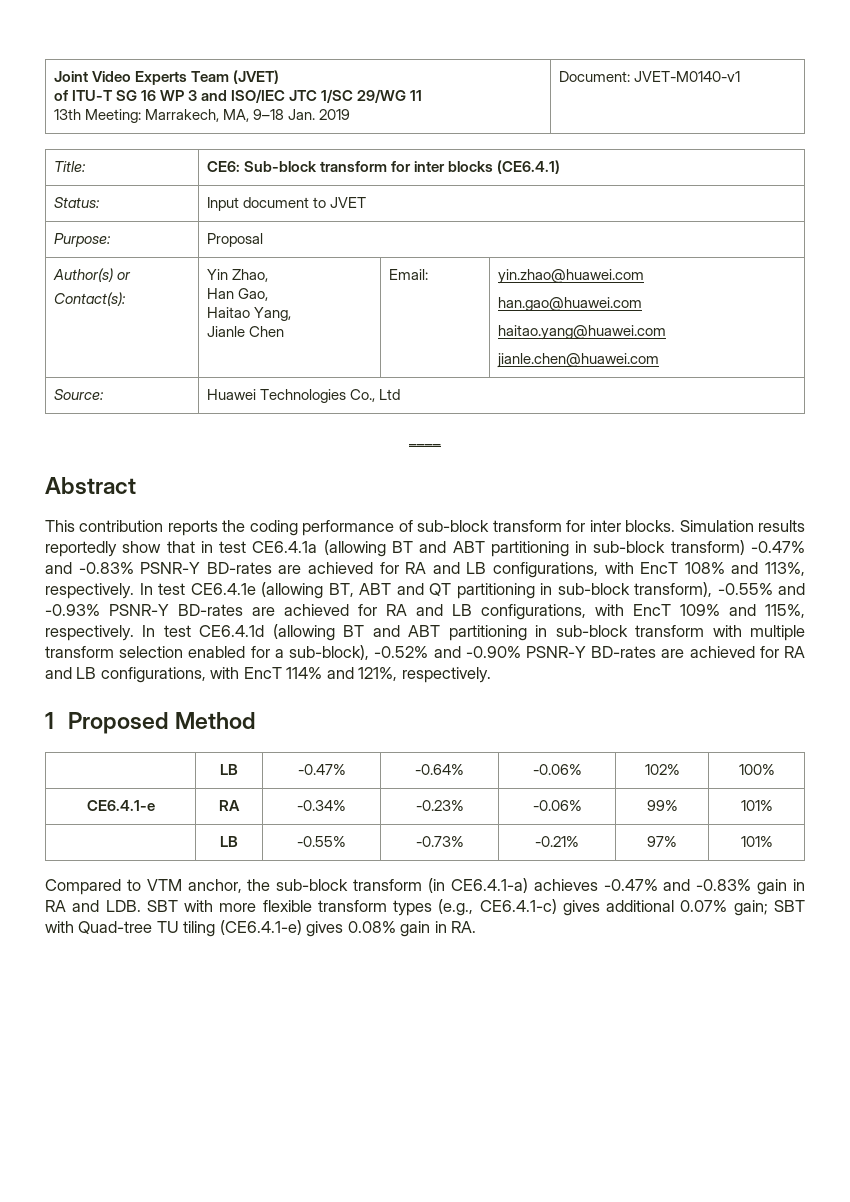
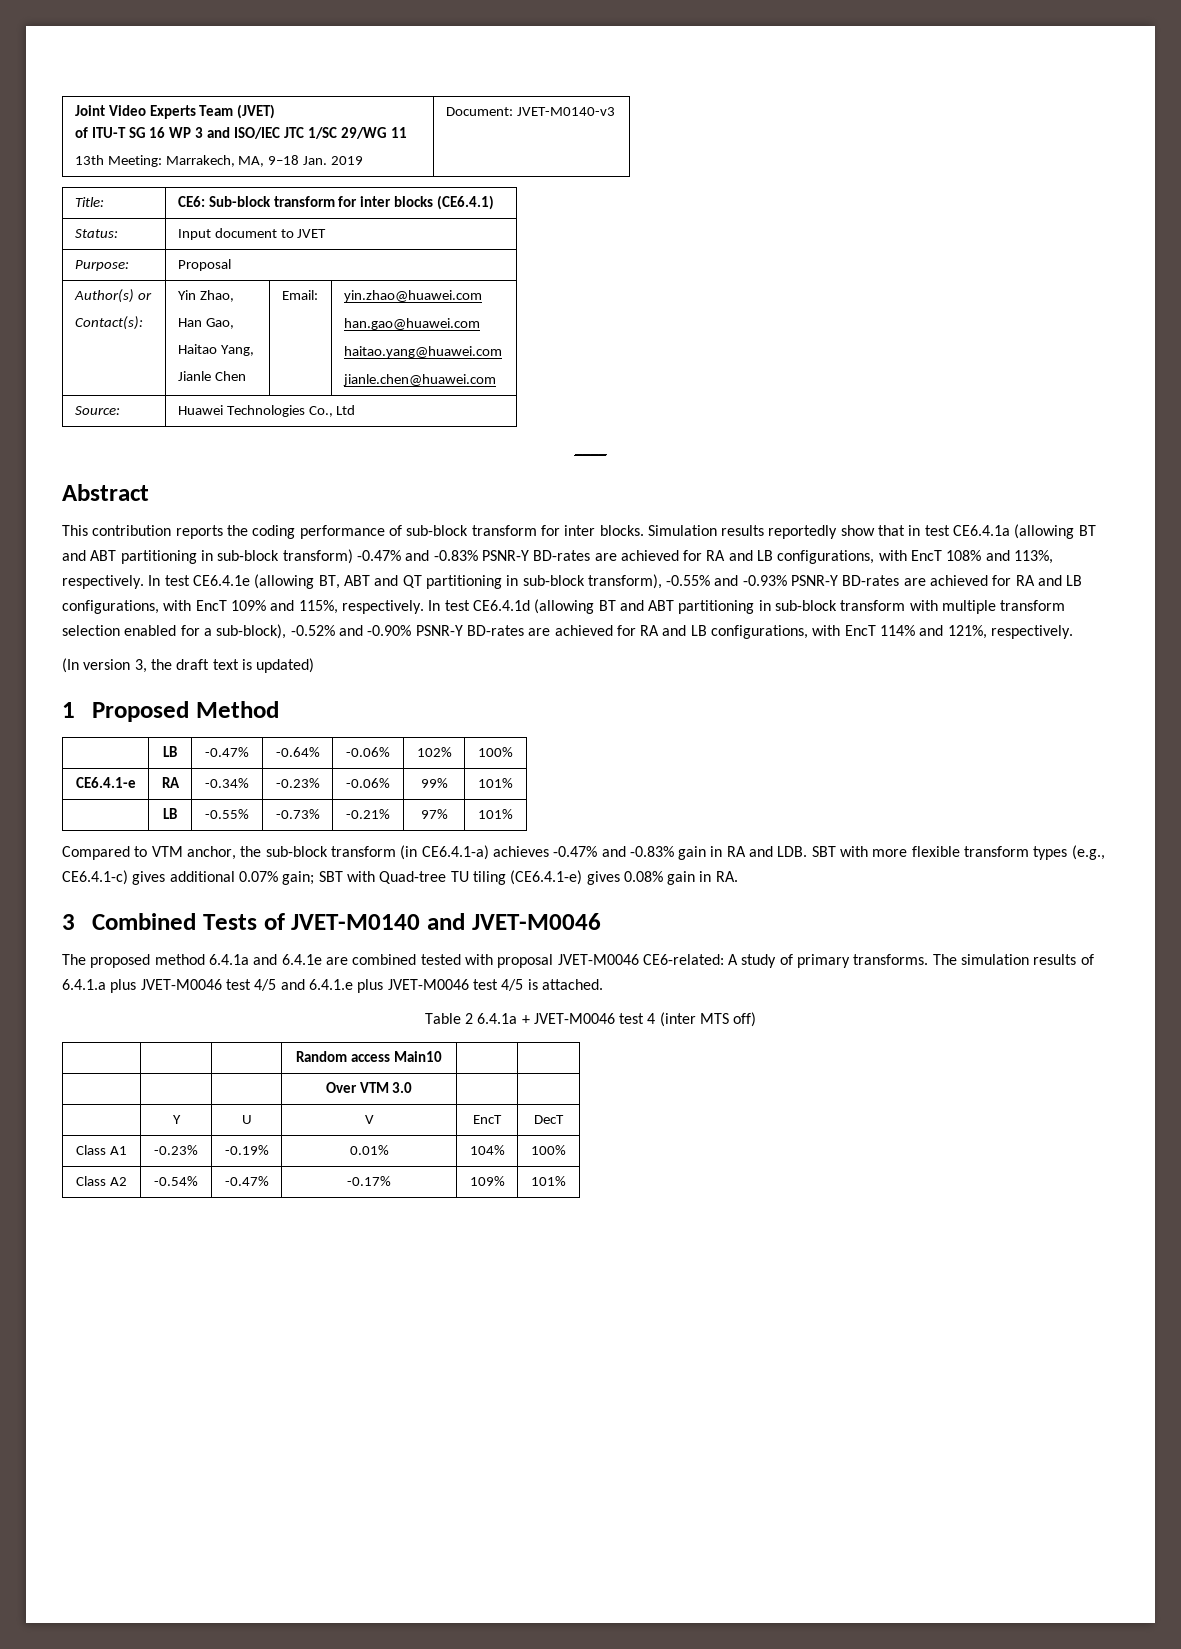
[633,71,740,82] JVET-M0140-v1 -> [516,107,615,116] JVET-M0140-v3
(491, 675) none -> [62,658,315,673] // (In version 3, the draft text is updated)
(477, 927) none -> [62,913,601,930] [62,954,1094,968] [62,979,603,993] [424,1012,757,1027] [296,1051,442,1062] [325,1082,413,1093] [172,1115,181,1124] [241,1115,252,1124] [364,1115,374,1124] [473,1115,502,1124] [534,1115,564,1124] [76,1145,127,1155] [154,1145,198,1155] [224,1145,269,1155] [349,1145,389,1155] [469,1145,505,1155] [531,1145,566,1155] [76,1176,127,1186] [154,1176,198,1186] [224,1176,269,1186] [347,1176,391,1186] [469,1176,505,1186] [531,1176,566,1186] // 3 Combined Tests of JVET-M0140 and JVET-M0046 // The proposed method 6.4.1a and 6.4.1e are combined tested with proposal JVET-M0046 CE6-related: A study of primary transforms. The simulation results of 6.4.1.a plus JVET-M0046 test 4/5 and 6.4.1.e plus JVET-M0046 test 4/5 is attached. // Table 2 6.4.1a + JVET-M0046 test 4 (inter MTS off) // | | | Random access Main10 | | // | | | Over VTM 3.0 | | // | Y | U | V | EncT | DecT // Class A1 | -0.23% | -0.19% | 0.01% | 104% | 100% // Class A2 | -0.54% | -0.47% | -0.17% | 109% | 101%

